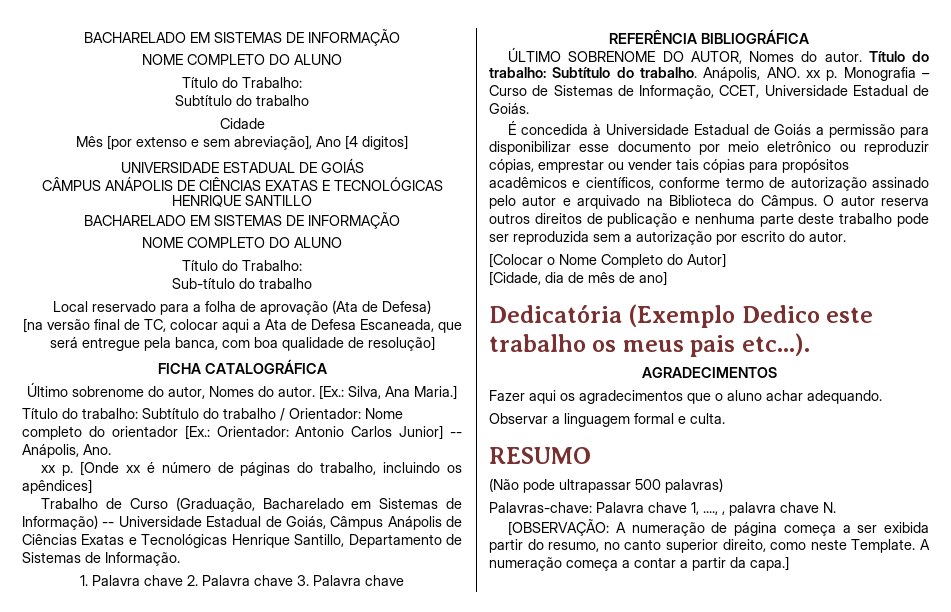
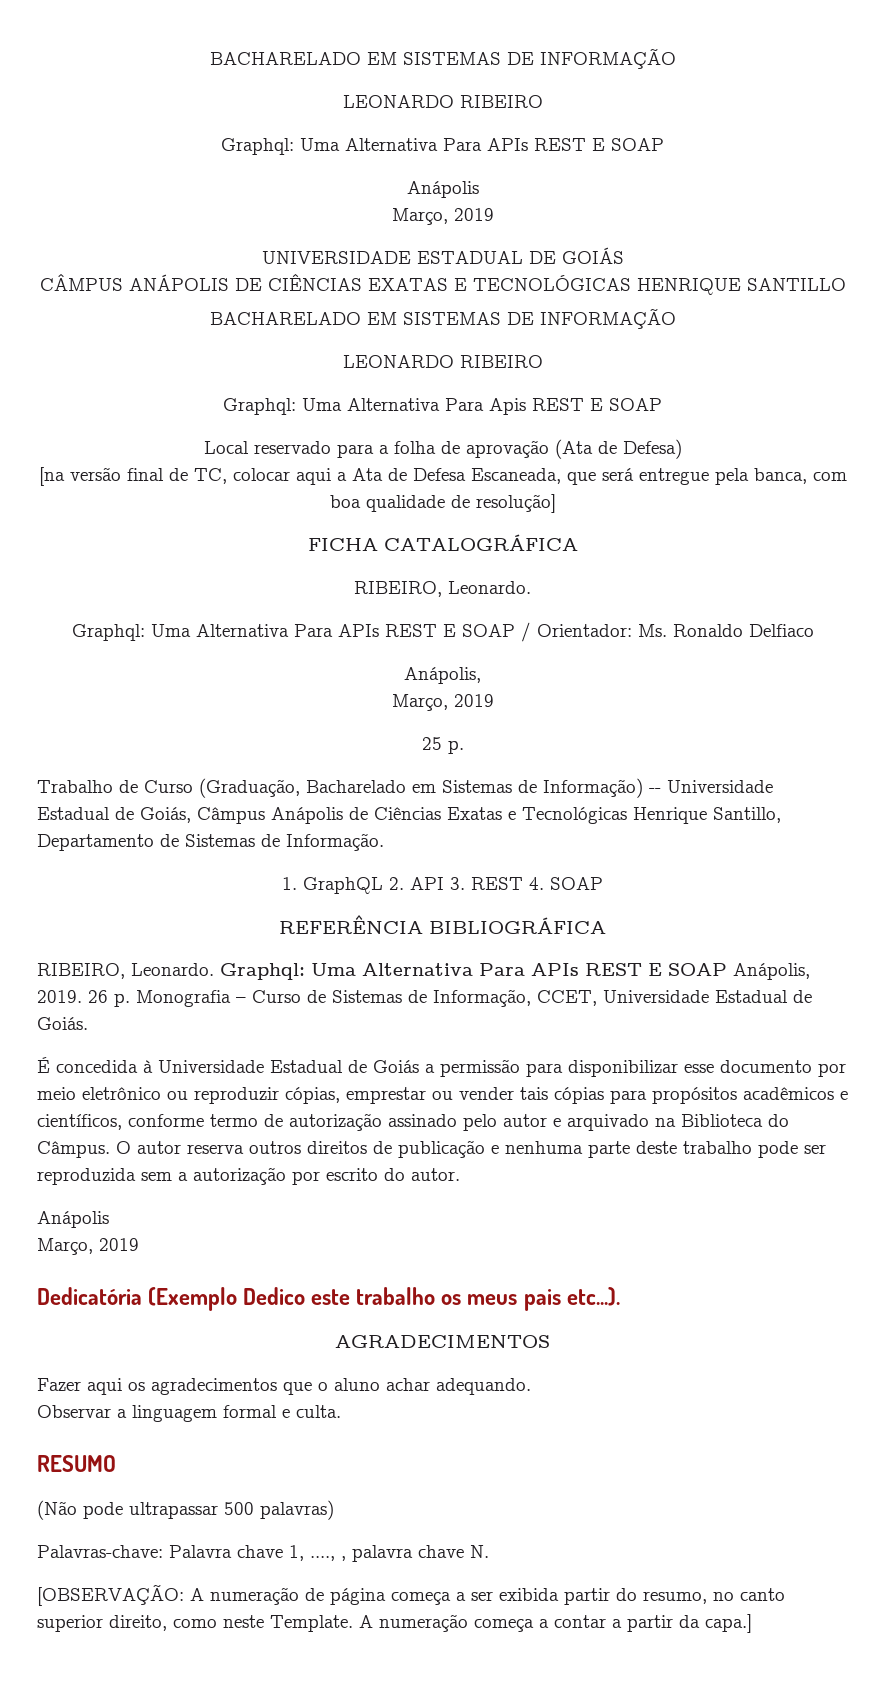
[84,29,400,46] [142,54,342,65] [182,77,302,88] [175,95,309,106] [219,118,265,129] [76,135,408,150] BACHARELADO EM SISTEMAS DE INFORMAÇÃO // NOME COMPLETO DO ALUNO // Título do Trabalho: // Subtítulo do trabalho // Cidade // Mês [por extenso e sem abreviação], Ano [4 digitos] -> [209,48,676,69] [342,95,543,108] [221,138,664,155] [406,181,479,198] [391,208,494,225] BACHARELADO EM SISTEMAS DE INFORMAÇÃO // LEONARDO RIBEIRO // Graphql: Uma Alternativa Para APIs REST E SOAP // Anápolis // Março, 2019
[142,237,342,248] [182,260,302,271] [172,278,312,289] NOME COMPLETO DO ALUNO // Título do Trabalho: // Sub-título do trabalho -> [342,355,543,368] [223,398,662,415] LEONARDO RIBEIRO // Graphql: Uma Alternativa Para Apis REST E SOAP
[27,382,457,400] [22,408,403,421] [22,425,462,440] [22,444,111,458] [41,461,463,476] [22,479,92,494] Último sobrenome do autor, Nomes do autor. [Ex.: Silva, Ana Maria.] // Título do trabalho: Subtítulo do trabalho / Orientador: Nome completo do orientador [Ex.: Orientador: Antonio Carlos Junior] -- Anápolis, Ano. // xx p. [Onde xx é número de páginas do trabalho, incluindo os apêndices] -> [354,581,531,597] [71,622,814,642] [404,667,481,684] [391,694,494,711] [421,737,464,754] RIBEIRO, Leonardo. // Graphql: Uma Alternativa Para APIs REST E SOAP / Orientador: Ms. Ronaldo Delfiaco // Anápolis, // Março, 2019 // 25 p.
[92,575,404,586] [609,29,809,44] [508,47,929,64] [489,67,821,81] Palavra chave 2. Palavra chave 3. Palavra chave // REFERÊNCIA BIBLIOGRÁFICA // ÚLTIMO SOBRENOME DO AUTOR, Nomes do autor. Título do trabalho: Subtítulo do trabalho. Anápolis, ANO. xx -> [303,877,603,894] [279,915,606,934] [37,963,810,980] [37,990,108,1003] GraphQL 2. API 3. REST 4. SOAP // REFERÊNCIA BIBLIOGRÁFICA // RIBEIRO, Leonardo. Graphql: Uma Alternativa Para APIs REST E SOAP Anápolis, 2019. 26
[489,253,726,268] [489,271,667,286] [Colocar o Nome Completo do Autor] // [Cidade, dia de mês de ano] -> [37,1211,109,1228] [37,1238,139,1255] Anápolis // Março, 2019

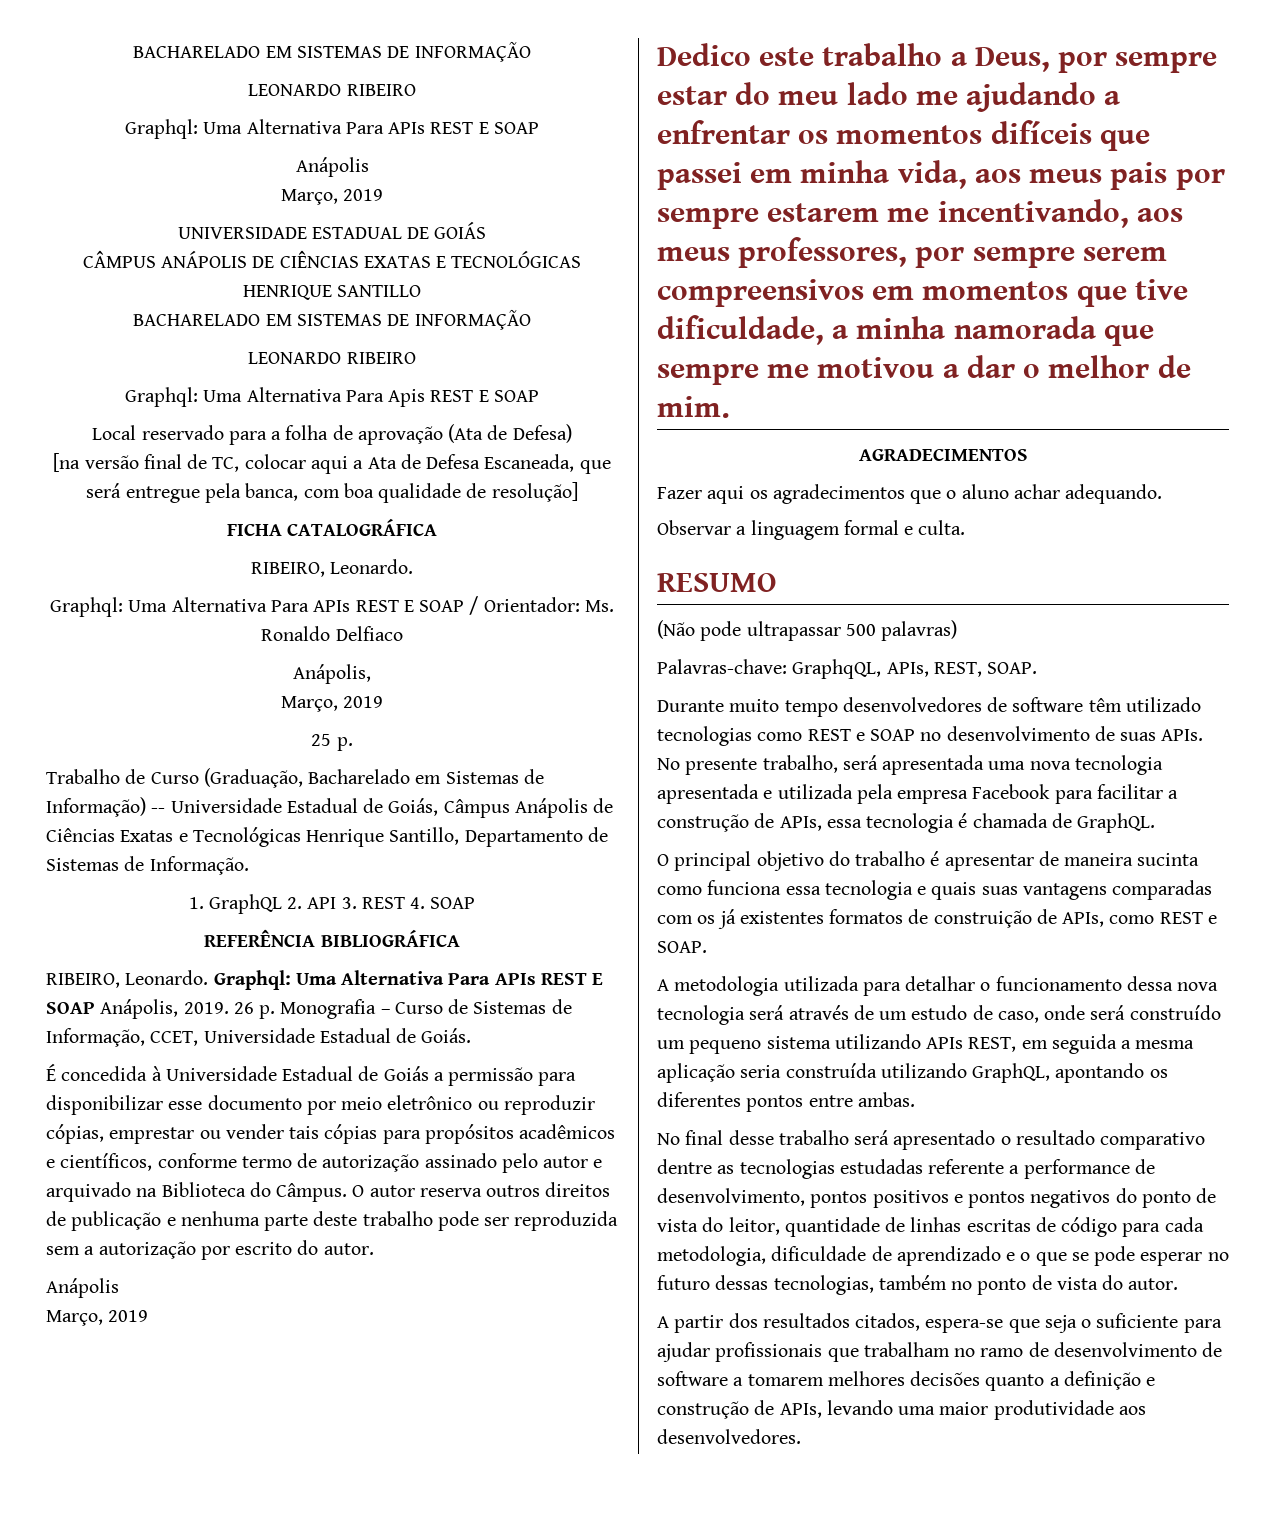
[37,1287,238,1311] Dedicatória (Exemplo -> (149, 1316) none
[441,1287,620,1311] os meus pais etc...). -> [950,47,1218,73] [657,82,1121,112] [657,120,1150,151] [657,160,1225,190] [657,199,1183,229] [657,237,1167,268] [657,279,1188,307] [657,315,1154,346] [657,355,1191,385] [657,396,730,418] a Deus, por sempre estar do meu lado me ajudando a enfrentar os momentos difíceis que passei em minha vida, aos meus pais por sempre estarem me incentivando, aos meus professores, por sempre serem compreensivos em momentos que tive dificuldade, a minha namorada que sempre me motivou a dar o melhor de mim.
[169,1545,489,1562] [37,1584,785,1606] [37,1614,752,1633] Palavra chave 1, ...., , palavra chave N. // [OBSERVAÇÃO: A numeração de página começa a ser exibida partir do resumo, no canto superior direito, como neste Template. A numeração começa a contar a partir da capa.] -> [792,659,1038,679] [657,697,1201,717] [657,726,1204,746] [657,755,1163,775] [657,784,1179,804] [657,813,1156,833] [657,851,1200,871] [657,880,1213,900] [657,909,1217,929] [657,941,707,953] [657,976,1219,996] [657,1005,1221,1025] [657,1034,1195,1054] [657,1063,1168,1083] [657,1092,915,1112] [657,1130,1206,1150] [657,1159,1155,1179] [657,1188,1217,1208] [657,1217,1204,1237] [657,1246,1229,1266] [657,1275,1179,1295] [657,1313,1222,1333] [657,1342,1223,1362] [657,1371,1156,1391] [657,1400,1146,1420] [657,1429,801,1444] GraphqQL, APIs, REST, SOAP. // Durante muito tempo desenvolvedores de software têm utilizado tecnologias como REST e SOAP no desenvolvimento de suas APIs. No presente trabalho, será apresentada uma nova tecnologia apresentada e utilizada pela empresa Facebook para facilitar a construção de APIs, essa tecnologia é chamada de GraphQL. // O principal objetivo do trabalho é apresentar de maneira sucinta como funciona essa tecnologia e quais suas vantagens comparadas com os já existentes formatos de construição de APIs, como REST e SOAP. // A metodologia utilizada para detalhar o funcionamento dessa nova tecnologia será através de um estudo de caso, onde será construído um pequeno sistema utilizando APIs REST, em seguida a mesma aplicação seria construída utilizando GraphQL, apontando os diferentes pontos entre ambas. // No final desse trabalho será apresentado o resultado comparativo dentre as tecnologias estudadas referente a performance de desenvolvimento, pontos positivos e pontos negativos do ponto de vista do leitor, quantidade de linhas escritas de código para cada metodologia, dificuldade de aprendizado e o que se pode esperar no futuro dessas tecnologias, também no ponto de vista do autor. // A partir dos resultados citados, espera-se que seja o suficiente para ajudar profissionais que trabalham no ramo de desenvolvimento de software a tomarem melhores decisões quanto a definição e construção de APIs, levando uma maior produtividade aos desenvolvedores.

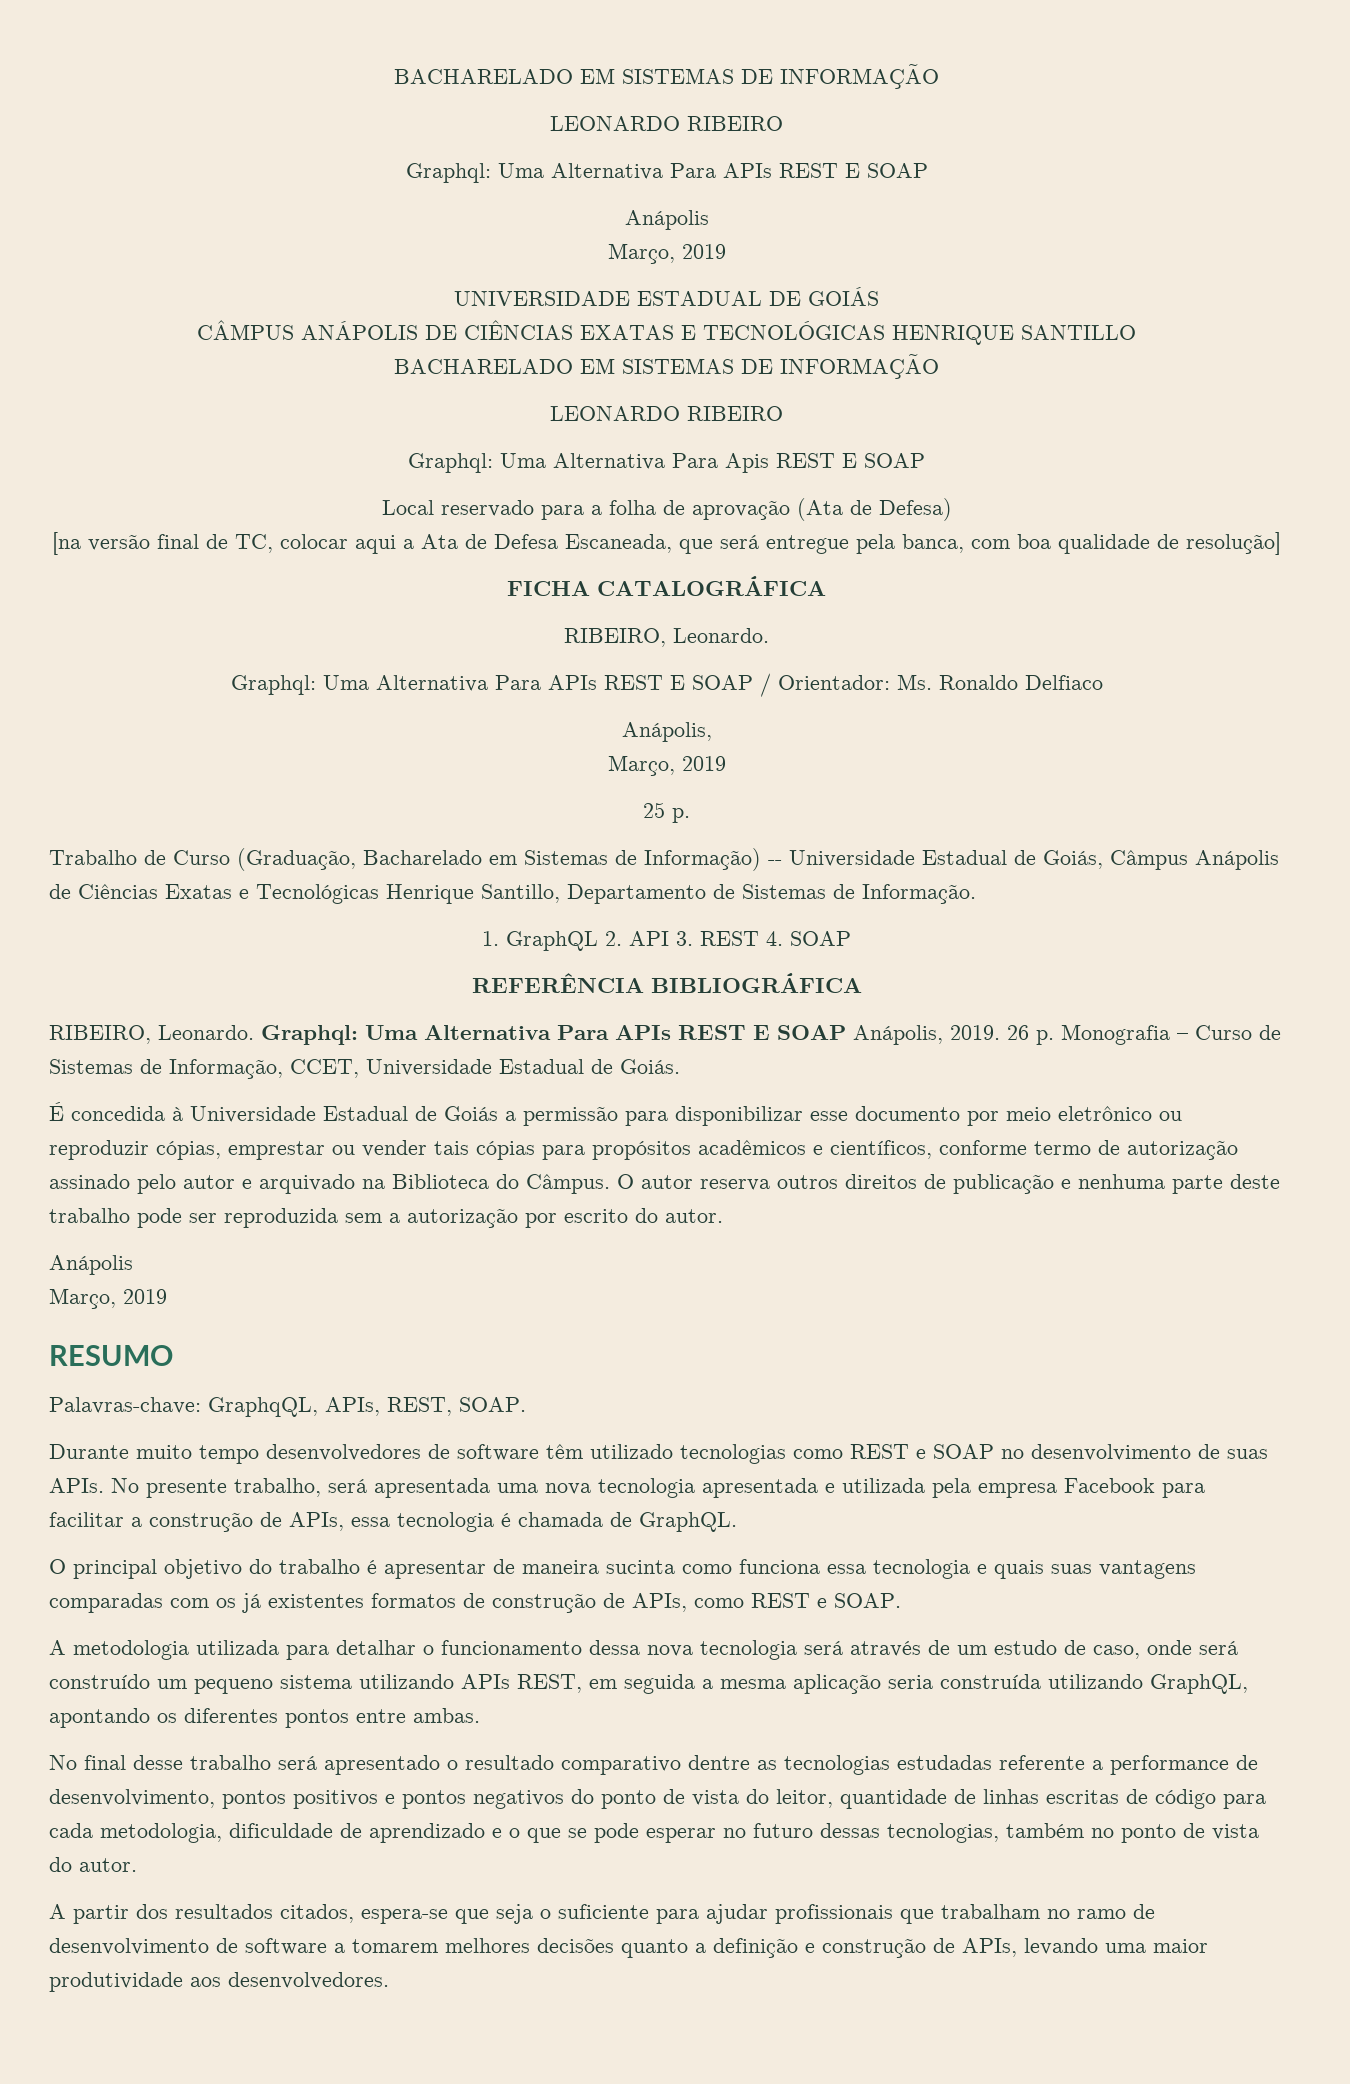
[657,43,1218,73] [657,82,1121,112] [657,120,1150,151] [657,160,1225,190] [657,199,1183,229] [657,237,1167,268] [657,279,1188,307] [657,315,1154,346] [657,355,1191,385] [657,396,730,418] [858,448,1028,461] [657,484,1163,504] [657,520,966,540] [657,573,777,592] [657,620,958,641] Dedico este trabalho a Deus, por sempre estar do meu lado me ajudando a enfrentar os momentos difíceis que passei em minha vida, aos meus pais por sempre estarem me incentivando, aos meus professores, por sempre serem compreensivos em momentos que tive dificuldade, a minha namorada que sempre me motivou a dar o melhor de mim. // AGRADECIMENTOS // Fazer aqui os agradecimentos que o aluno achar adequando. // Observar a linguagem formal e culta. // RESUMO // (Não pode ultrapassar 500 palavras) -> [49,1345,173,1366] RESUMO
[933,910,1032,928] construição -> [492,1593,596,1613] construção

